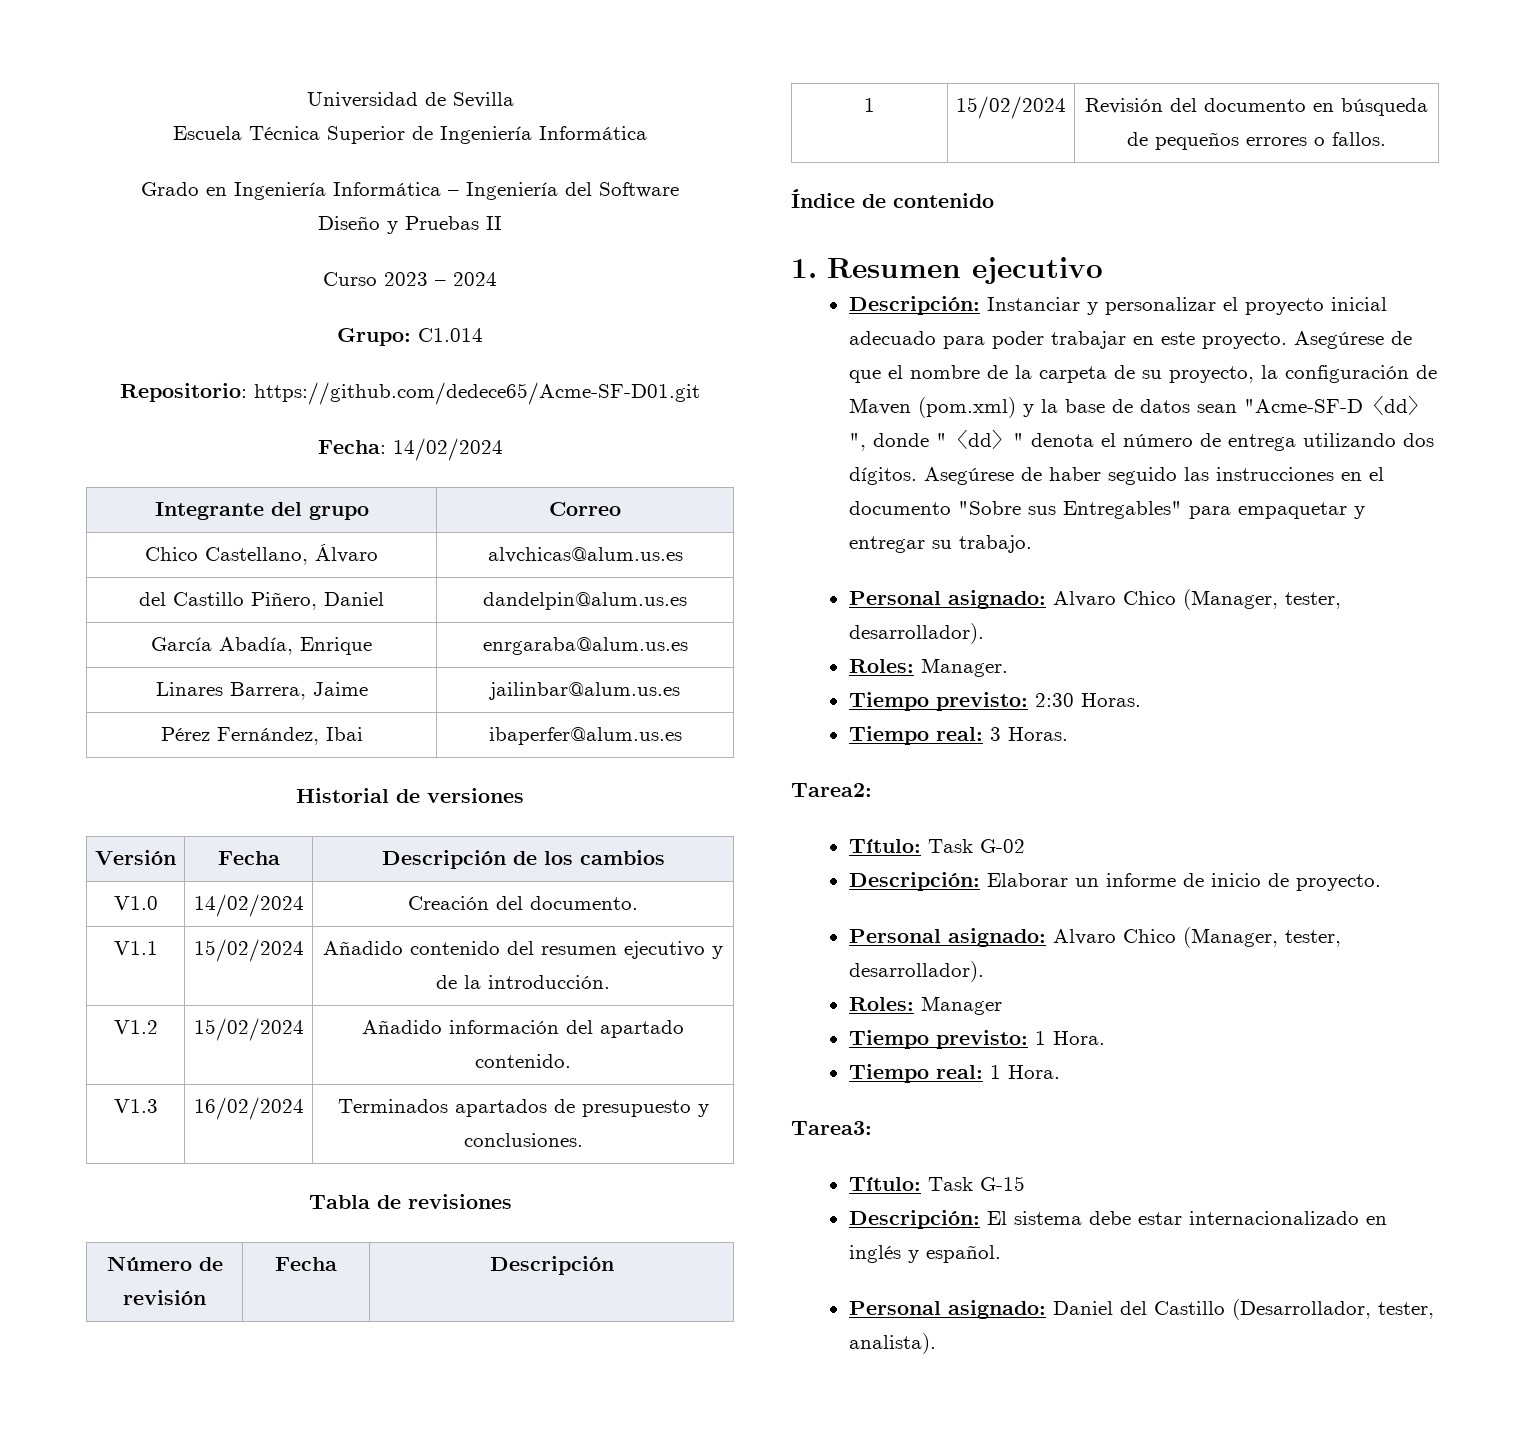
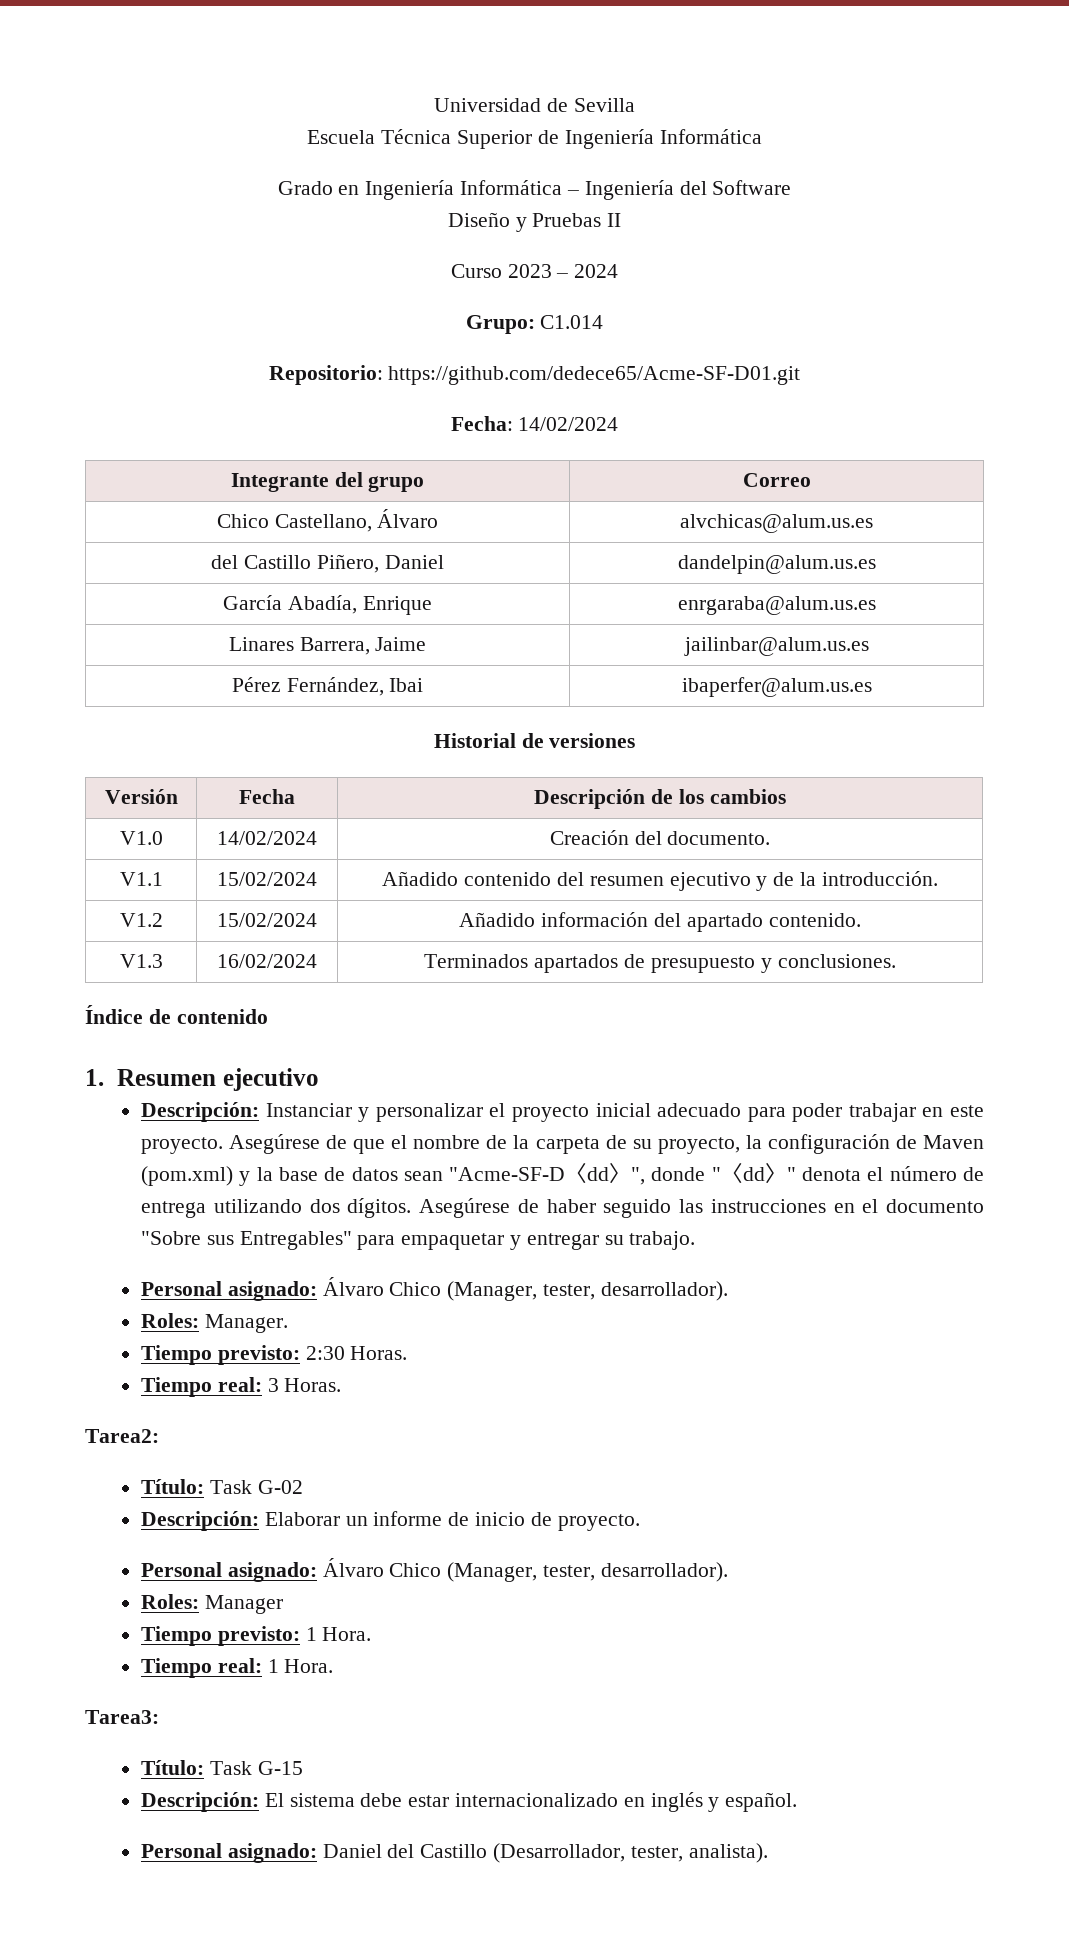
[308,1194,512,1209] [106,1256,223,1271] [123,1290,206,1305] [275,1257,337,1271] [489,1256,614,1275] [864,98,875,112] [956,96,1066,119] [1085,98,1428,116] [1127,132,1386,150] // Tabla de revisiones // Número de revisión | Fecha | Descripción // 1 | 15/02/2024 | Revisión del documento en búsqueda de pequeños errores o fallos. -> (896, 961) none
[1052,591,1116,607] Alvaro -> [322,1277,384,1296] Álvaro
[1052,929,1116,945] Alvaro -> [322,1558,384,1577] Álvaro

